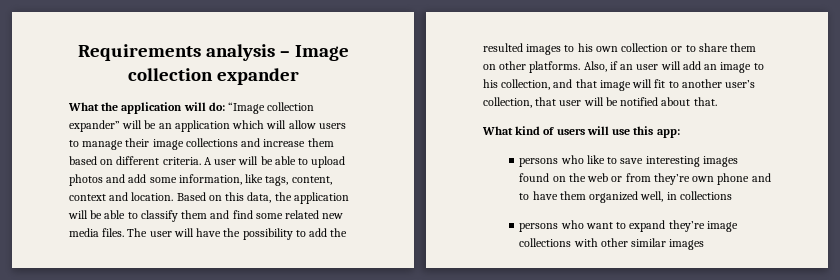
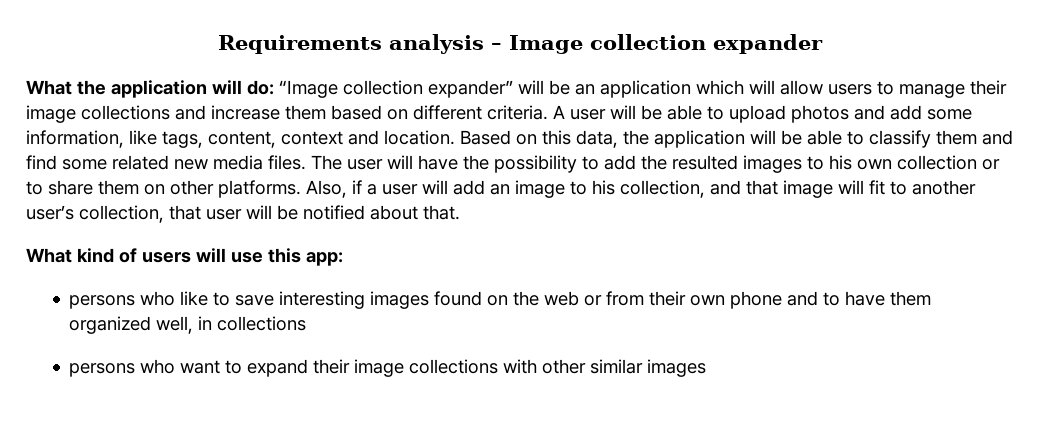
[620,64,634,70] an -> [367,184,377,195] a
[653,173,690,185] they’re -> [649,291,687,306] their
[668,220,705,232] they’re -> [313,359,351,374] their

